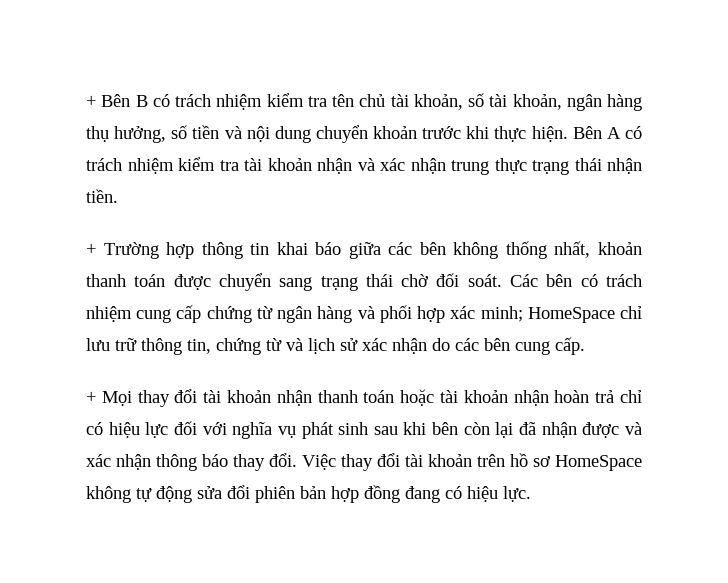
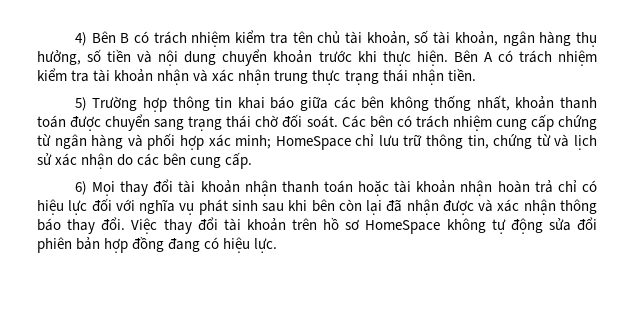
[86,95,96,107] + -> [74,32,87,46] 4)
[86,243,96,255] + -> [74,97,87,111] 5)
[86,391,96,403] + -> [74,181,87,195] 6)

